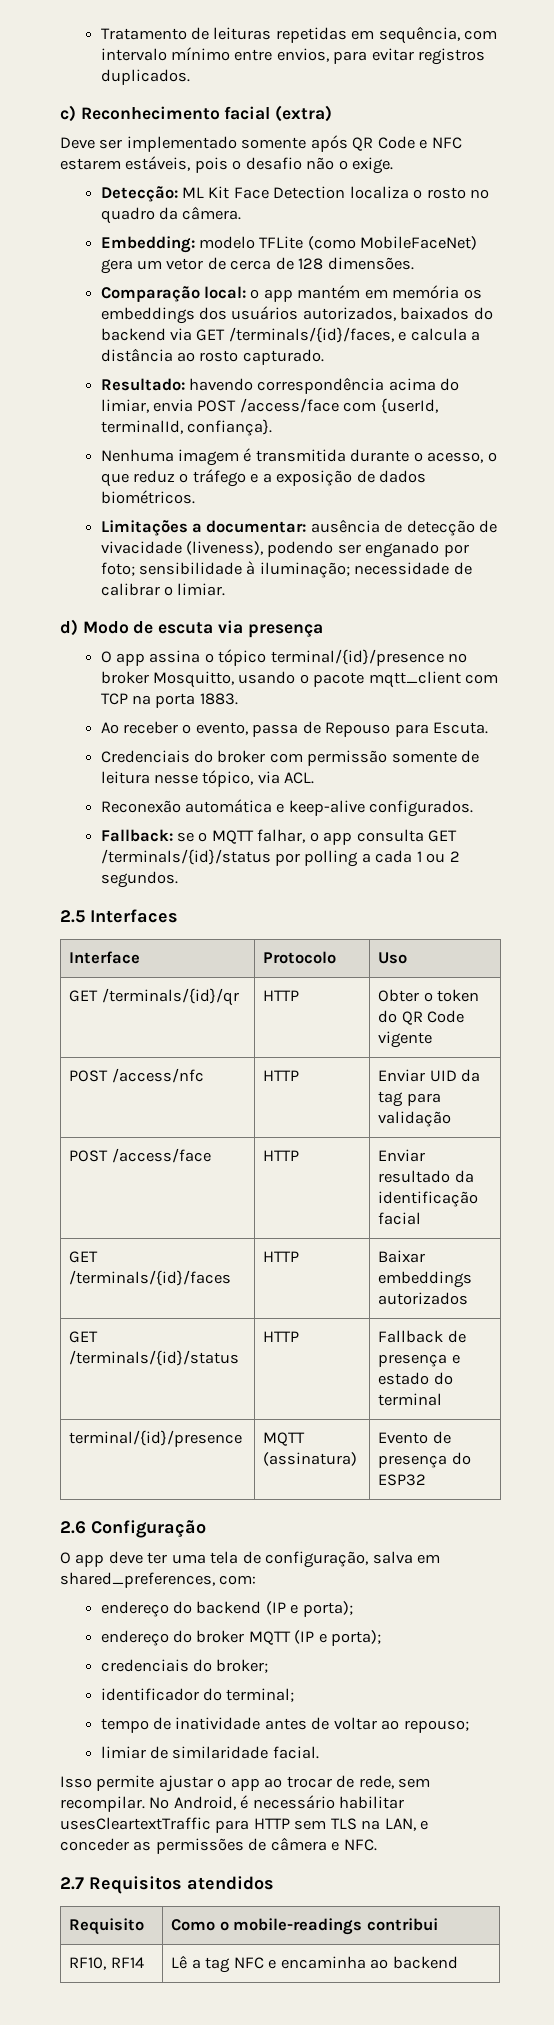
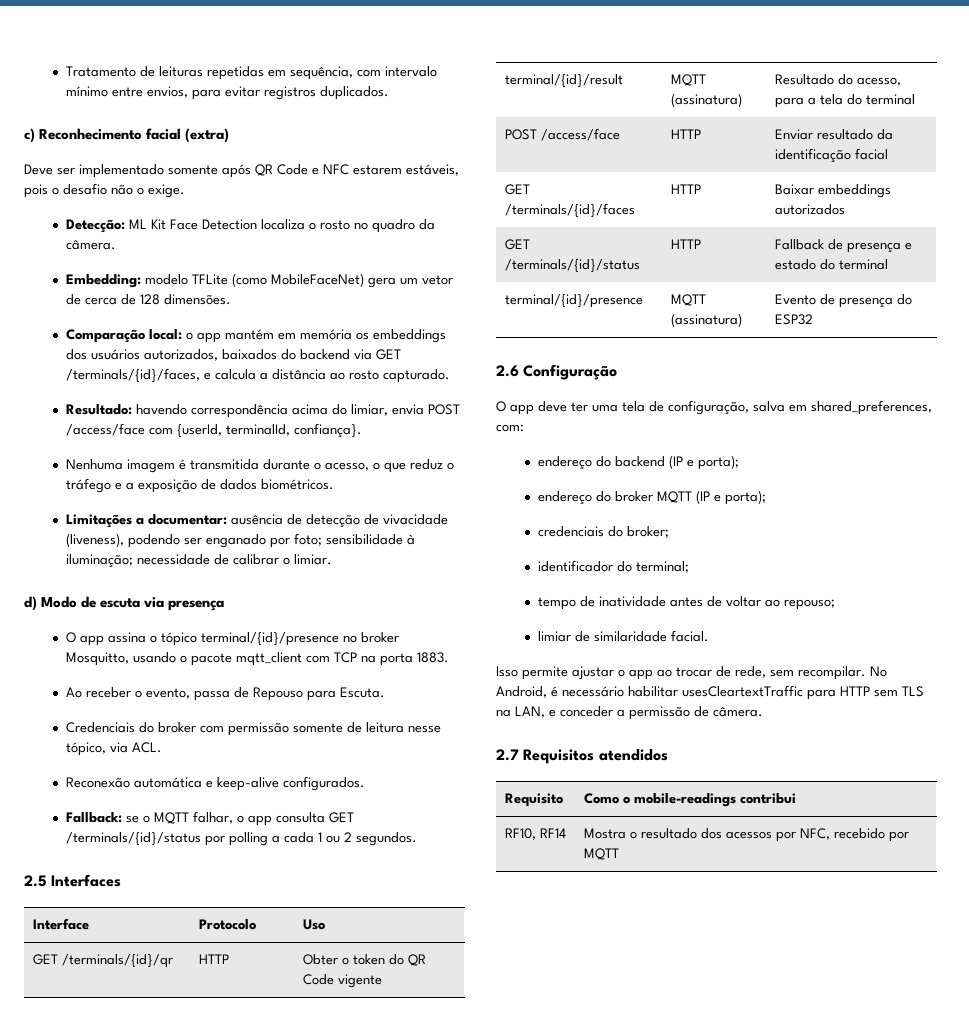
[69,1068,204,1083] [263,1070,300,1081] [378,1069,481,1082] [378,1091,441,1107] [378,1111,452,1127] POST /access/nfc | HTTP | Enviar UID da tag para validação -> [504,74,623,88] [670,74,706,86] [670,93,742,107] [774,74,901,86] [774,94,915,108] terminal/{id}/result | MQTT (assinatura) | Resultado do acesso, para a tela do terminal
[133,1837,377,1854] as permissões de câmera e NFC. -> [617,706,763,720] a permissão de câmera.
[171,1955,458,1973] Lê a tag NFC e encaminha ao backend -> [583,828,909,842] [583,848,619,860] Mostra o resultado dos acessos por NFC, recebido por MQTT

